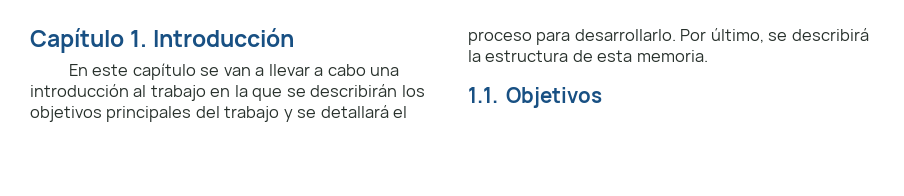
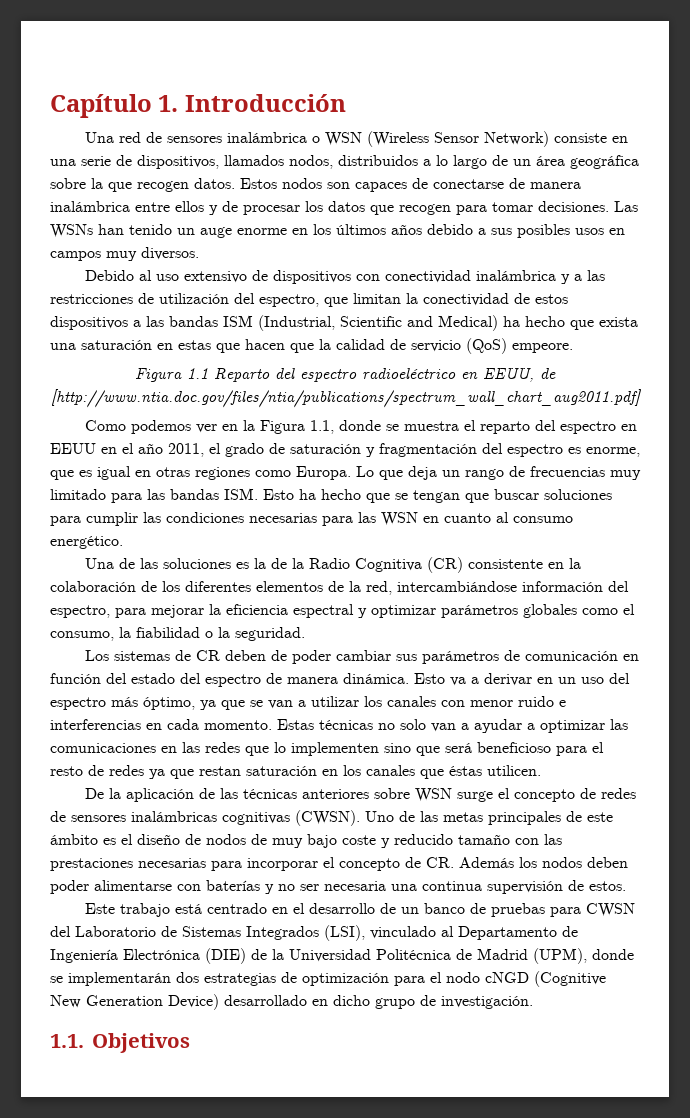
[69,63,400,80] [30,84,425,101] [30,105,408,122] [468,28,869,45] [468,50,708,62] En este capítulo se van a llevar a cabo una introducción al trabajo en la que se describirán los objetivos principales del trabajo y se detallará el proceso para desarrollarlo. Por último, se describirá la estructura de esta memoria. -> [84,131,628,147] [50,155,639,169] [50,178,581,192] [50,201,638,215] [50,224,625,238] [50,247,199,261] [84,270,605,284] [50,293,568,307] [50,315,638,331] [50,338,573,354] [135,368,556,382] [50,389,641,408] [84,420,637,434] [50,443,640,457] [50,466,641,480] [50,488,612,503] [50,512,573,526] [50,536,123,549] [84,557,581,573] [50,581,629,595] [50,604,635,618] [50,627,305,641] [84,650,639,664] [50,673,630,687] [50,696,566,710] [50,719,628,733] [50,742,604,756] [50,765,541,779] [84,788,636,802] [50,810,613,826] [50,834,562,848] [50,857,628,871] [50,880,626,894] [84,903,635,917] [50,925,578,941] [50,948,634,964] [50,971,606,987] [50,994,533,1010] Una red de sensores inalámbrica o WSN (Wireless Sensor Network) consiste en una serie de dispositivos, llamados nodos, distribuidos a lo largo de un área geográfica sobre la que recogen datos. Estos nodos son capaces de conectarse de manera inalámbrica entre ellos y de procesar los datos que recogen para tomar decisiones. Las WSNs han tenido un auge enorme en los últimos años debido a sus posibles usos en campos muy diversos. // Debido al uso extensivo de dispositivos con conectividad inalámbrica y a las restricciones de utilización del espectro, que limitan la conectividad de estos dispositivos a las bandas ISM (Industrial, Scientific and Medical) ha hecho que exista una saturación en estas que hacen que la calidad de servicio (QoS) empeore. // Figura 1.1 Reparto del espectro radioeléctrico en EEUU, de [http://www.ntia.doc.gov/files/ntia/publications/spectrum_wall_chart_aug2011.pdf] // Como podemos ver en la Figura 1.1, donde se muestra el reparto del espectro en EEUU en el año 2011, el grado de saturación y fragmentación del espectro es enorme, que es igual en otras regiones como Europa. Lo que deja un rango de frecuencias muy limitado para las bandas ISM. Esto ha hecho que se tengan que buscar soluciones para cumplir las condiciones necesarias para las WSN en cuanto al consumo energético. // Una de las soluciones es la de la Radio Cognitiva (CR) consistente en la colaboración de los diferentes elementos de la red, intercambiándose información del espectro, para mejorar la eficiencia espectral y optimizar parámetros globales como el consumo, la fiabilidad o la seguridad. // Los sistemas de CR deben de poder cambiar sus parámetros de comunicación en función del estado del espectro de manera dinámica. Esto va a derivar en un uso del espectro más óptimo, ya que se van a utilizar los canales con menor ruido e interferencias en cada momento. Estas técnicas no solo van a ayudar a optimizar las comunicaciones en las redes que lo implementen sino que será beneficioso para el resto de redes ya que restan saturación en los canales que éstas utilicen. // De la aplicación de las técnicas anteriores sobre WSN surge el concepto de redes de sensores inalámbricas cognitivas (CWSN). Uno de las metas principales de este ámbito es el diseño de nodos de muy bajo coste y reducido tamaño con las prestaciones necesarias para incorporar el concepto de CR. Además los nodos deben poder alimentarse con baterías y no ser necesaria una continua supervisión de estos. // Este trabajo está centrado en el desarrollo de un banco de pruebas para CWSN del Laboratorio de Sistemas Integrados (LSI), vinculado al Departamento de Ingeniería Electrónica (DIE) de la Universidad Politécnica de Madrid (UPM), donde se implementarán dos estrategias de optimización para el nodo cNGD (Cognitive New Generation Device) desarrollado en dicho grupo de investigación.

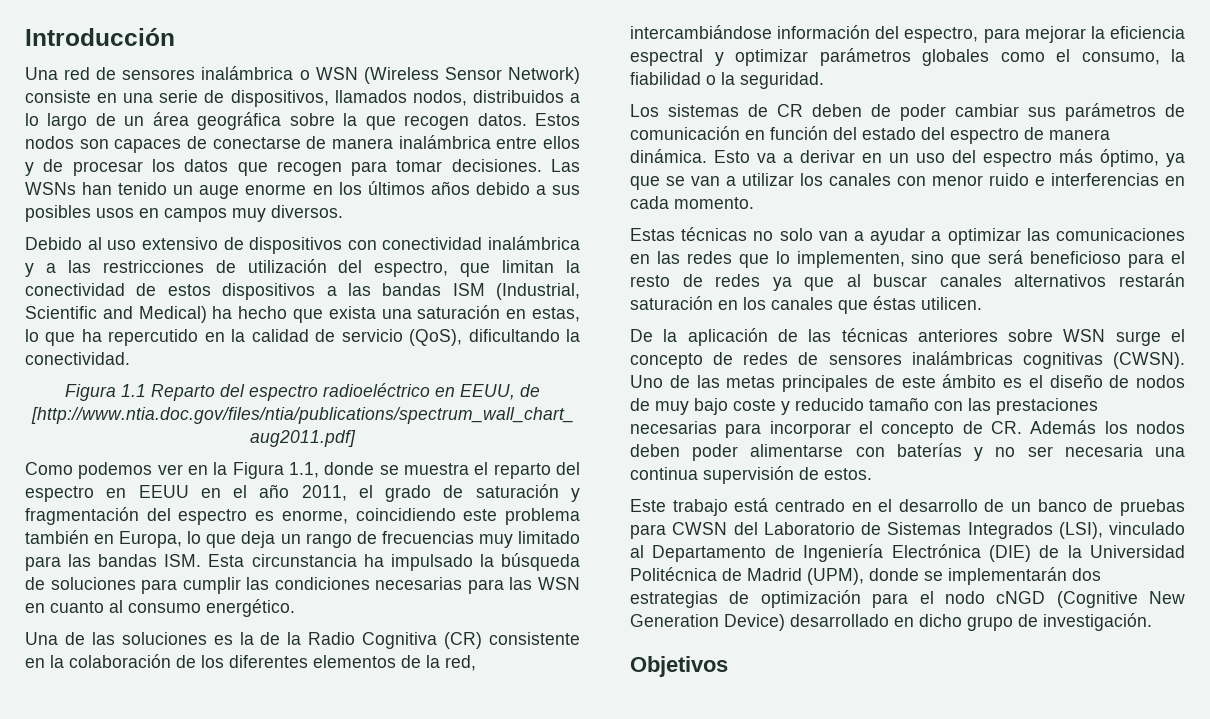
[50,94,179,118] Capítulo 1. -> (25, 37) none
[178,338,573,354] estas que hacen que la calidad de servicio (QoS) empeore. -> [532,307,581,322] [25,329,580,346] [25,352,130,365] estas, lo que ha repercutido en la calidad de servicio (QoS), dificultando la conectividad.
[50,466,374,480] que es igual en otras regiones como Europa. Lo -> [355,508,580,525] [25,530,202,548] coincidiendo este problema también en Europa, lo
[263,489,539,503] Esto ha hecho que se tengan que buscar -> [208,553,580,571] [25,577,45,590] Esta circunstancia ha impulsado la búsqueda de
(272, 725) none -> (754, 203) //
[291,742,379,756] implementen -> [796,251,905,268] implementen,
[199,766,241,776] restan -> [846,273,1185,287] al buscar canales alternativos restarán
[50,1034,84,1048] 1.1. -> (1152, 622) none

